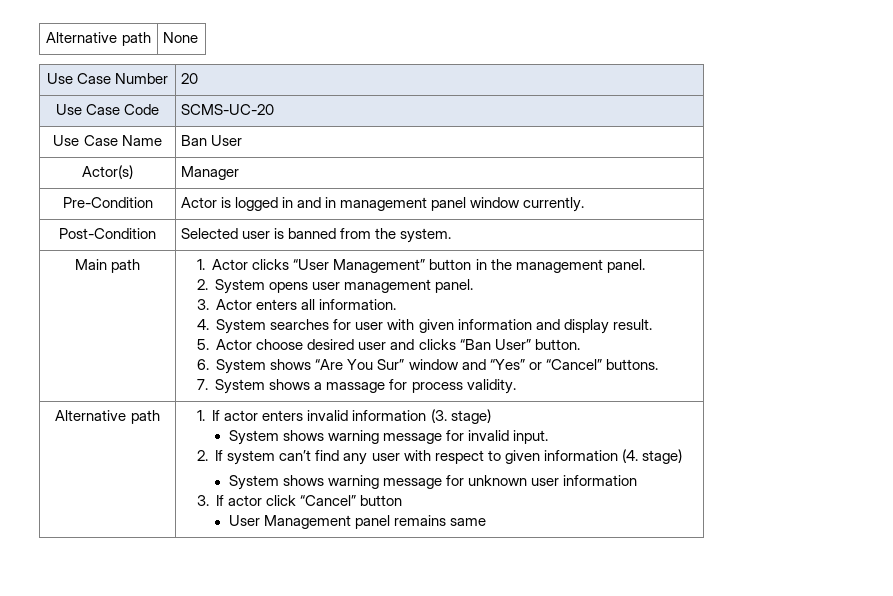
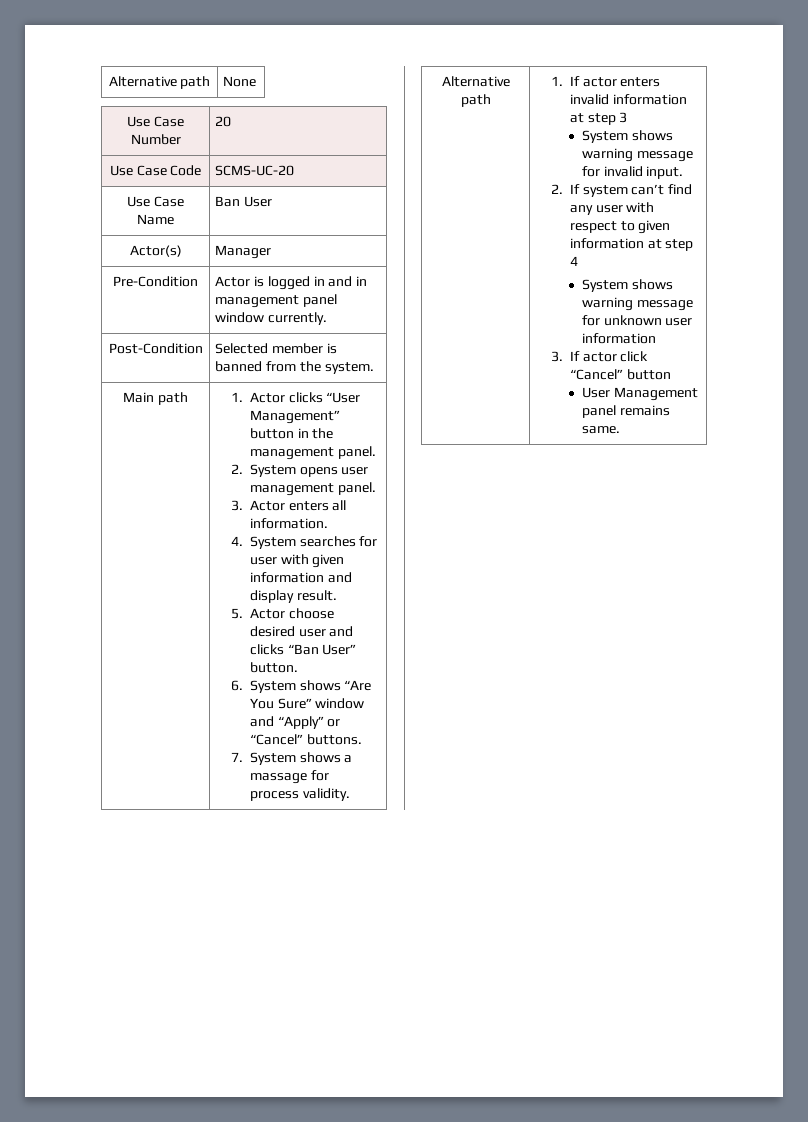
[242,231,271,239] user -> [272,343,324,354] member
[377,359,405,370] Sur” -> [277,698,312,709] Sure”
[489,359,525,370] “Yes” -> [277,716,324,729] “Apply”
[430,409,491,424] (3. stage) -> [569,112,628,125] at step 3
[621,449,682,464] (4. stage) -> [647,239,694,251] [569,256,578,266] at step 4
[450,518,487,526] same -> [581,426,620,434] same.

